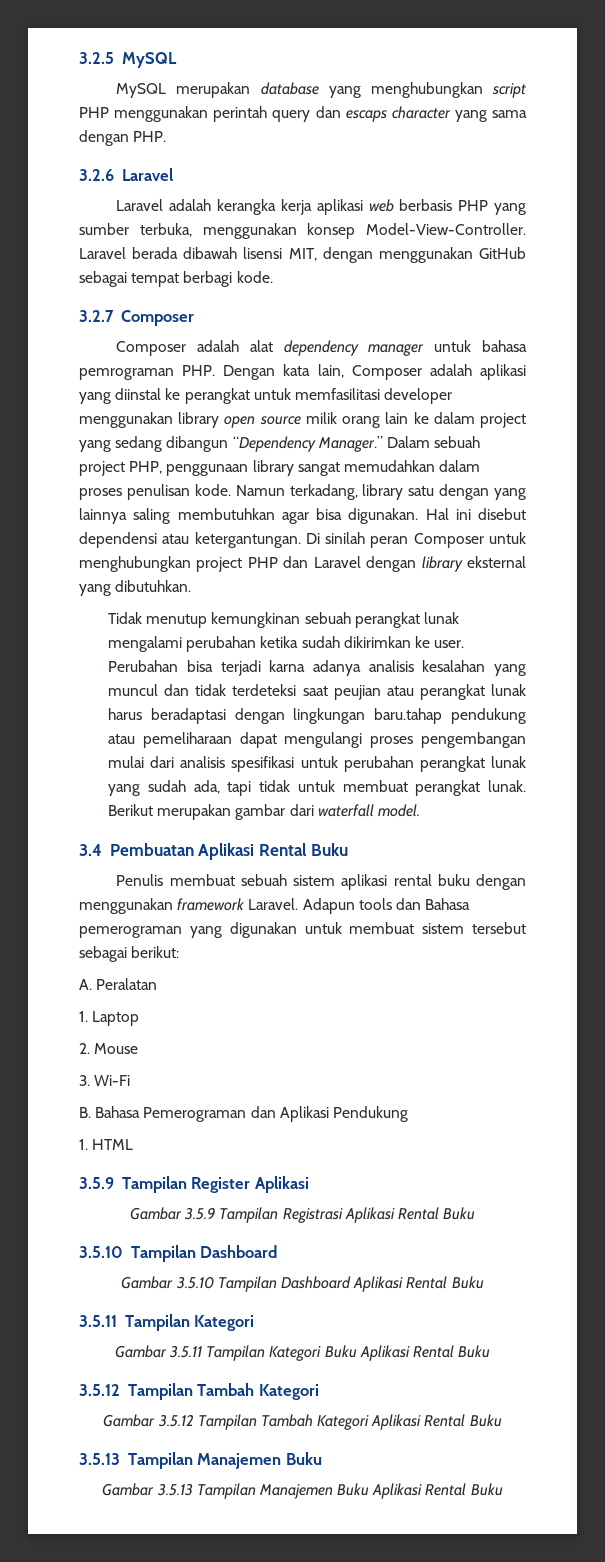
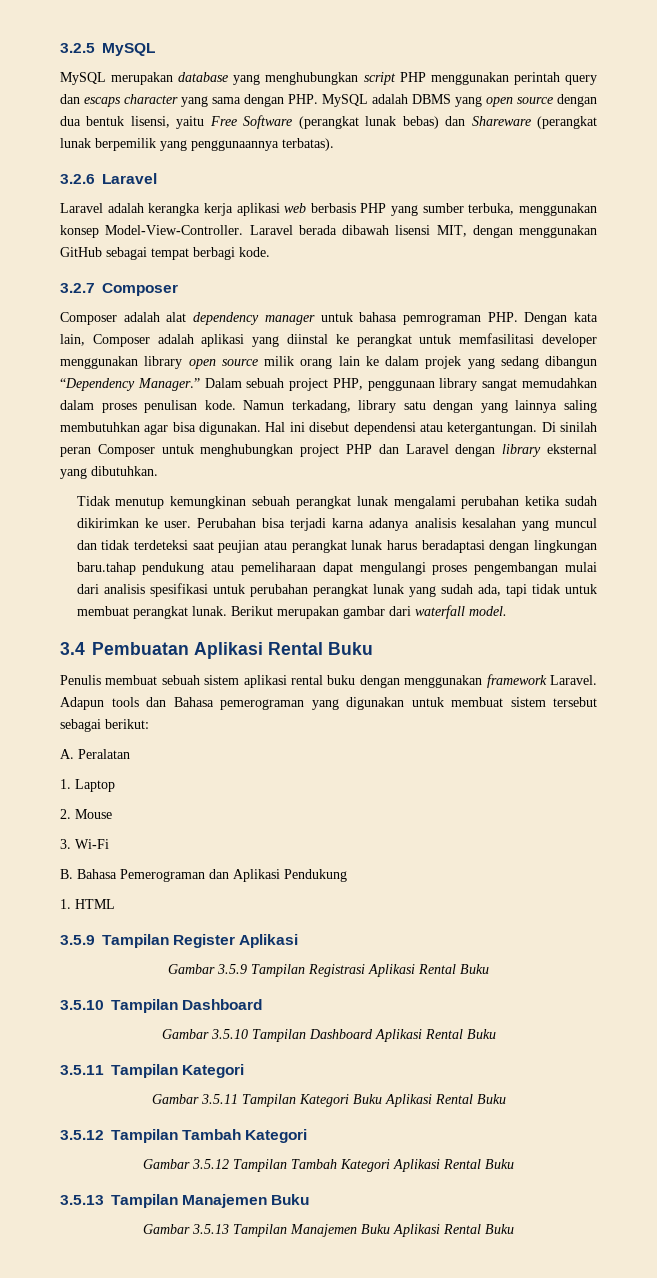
(167, 136) none -> [322,94,597,107] [60,115,597,129] [60,138,334,151] MySQL adalah DBMS yang open source dengan dua bentuk lisensi, yaitu Free Software (perangkat lunak bebas) dan Shareware (perangkat lunak berpemilik yang penggunaannya terbatas).
[480,413,526,428] project -> [425,356,462,369] projek

